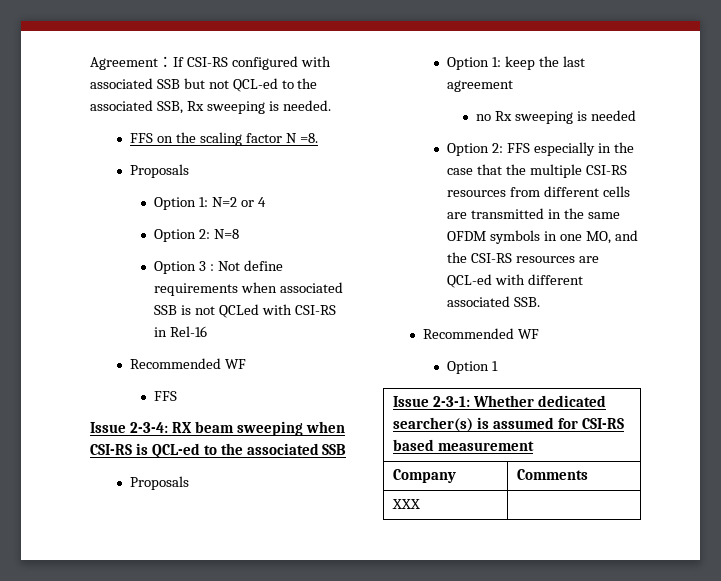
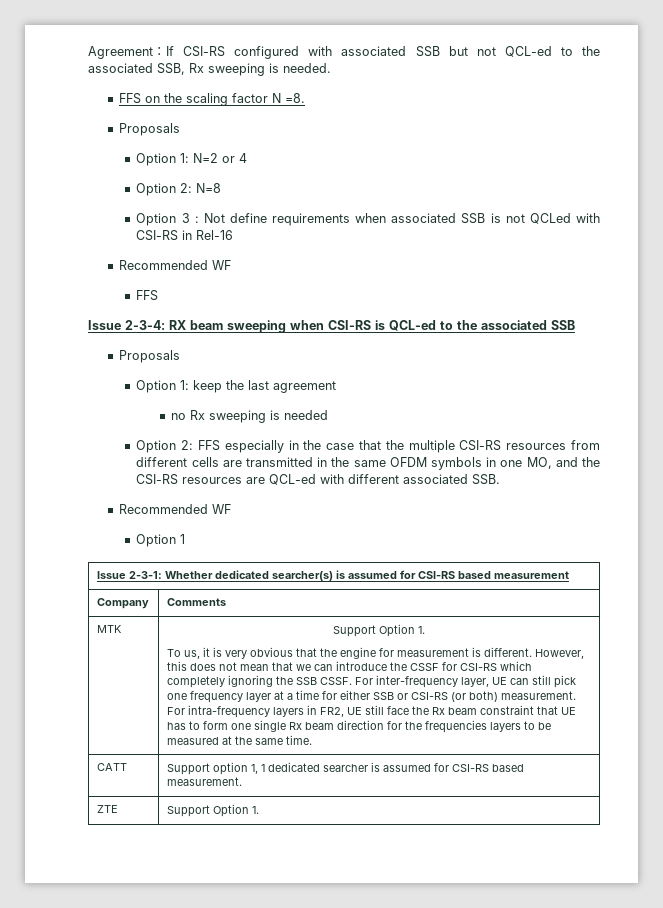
[392,499,421,509] XXX | -> [96,625,122,633] [333,624,425,637] [166,647,584,659] [166,661,532,671] [166,675,576,688] [166,690,576,703] [166,705,576,718] [166,720,551,733] [166,735,312,745] [96,763,127,771] [166,762,524,775] [166,777,242,786] [96,805,118,813] [166,804,259,817] MTK | Support Option 1. // To us, it is very obvious that the engine for measurement is different. However, this does not mean that we can introduce the CSSF for CSI-RS which completely ignoring the SSB CSSF. For inter-frequency layer, UE can still pick one frequency layer at a time for either SSB or CSI-RS (or both) measurement. For intra-frequency layers in FR2, UE still face the Rx beam constraint that UE has to form one single Rx beam direction for the frequencies layers to be measured at the same time. // CATT | Support option 1, 1 dedicated searcher is assumed for CSI-RS based measurement. // ZTE | Support Option 1.

